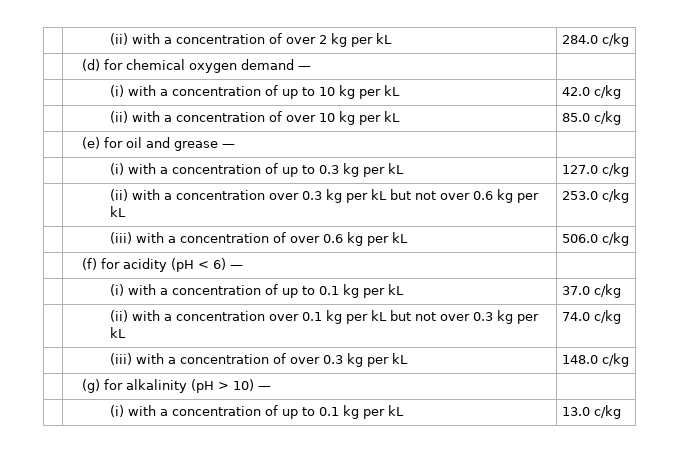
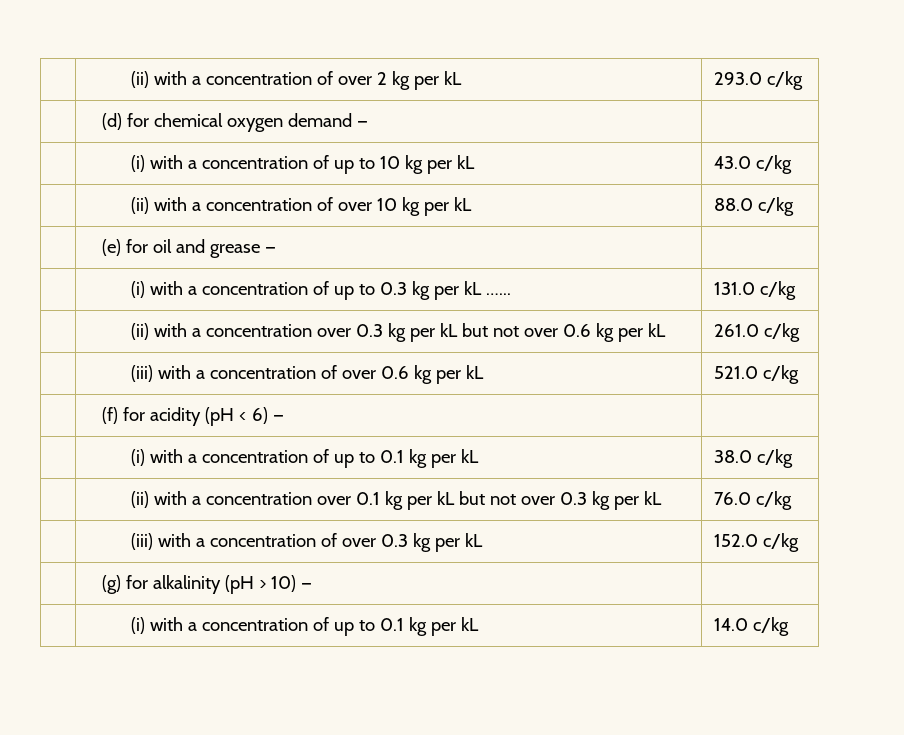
[562,35,599,44] 284.0 -> [714,72,763,85] 293.0
[562,87,591,96] 42.0 -> [714,156,752,169] 43.0
[562,113,591,122] 85.0 -> [714,198,754,211] 88.0
[562,165,599,174] | 127.0 -> [485,293,511,295] [714,282,756,295] …... | 131.0
[562,191,599,200] 253.0 -> [714,324,760,337] 261.0
[562,234,599,243] 506.0 -> [714,366,759,379] 521.0
[562,286,591,295] 37.0 -> [714,450,753,463] 38.0
[562,312,591,321] 74.0 -> [714,492,752,505] 76.0
[562,355,599,364] 148.0 -> [714,534,759,547] 152.0
[562,407,591,416] 13.0 -> [714,618,749,631] 14.0

